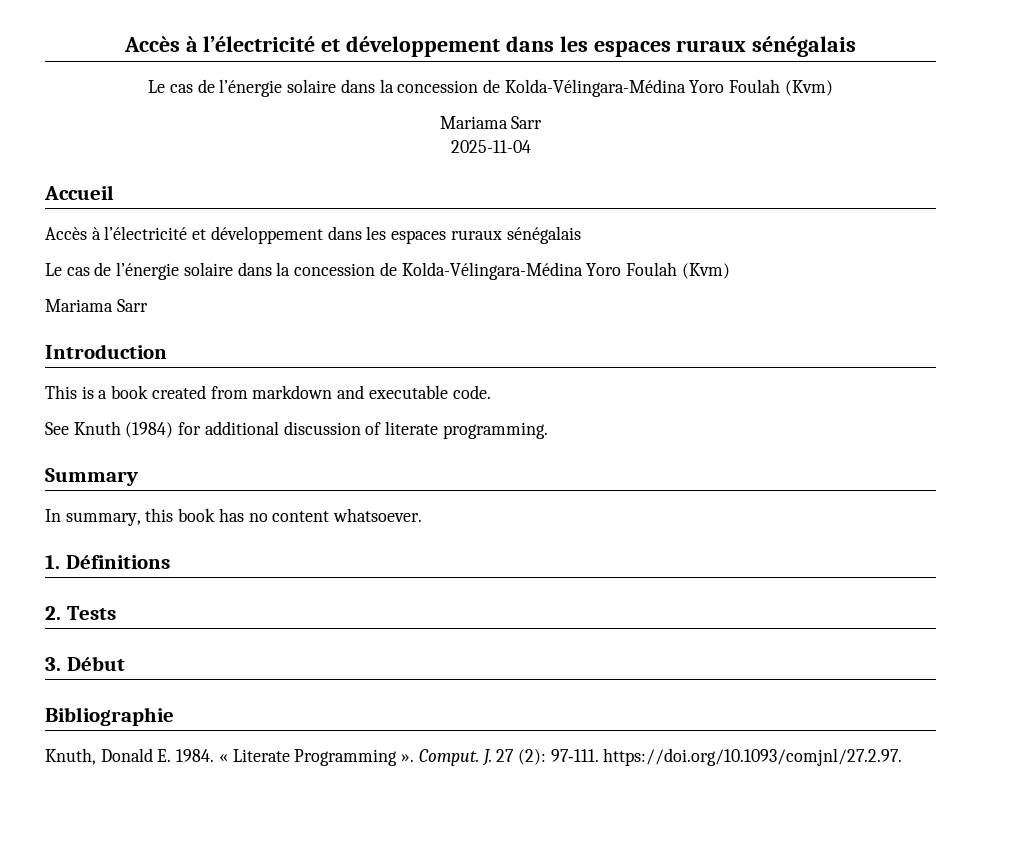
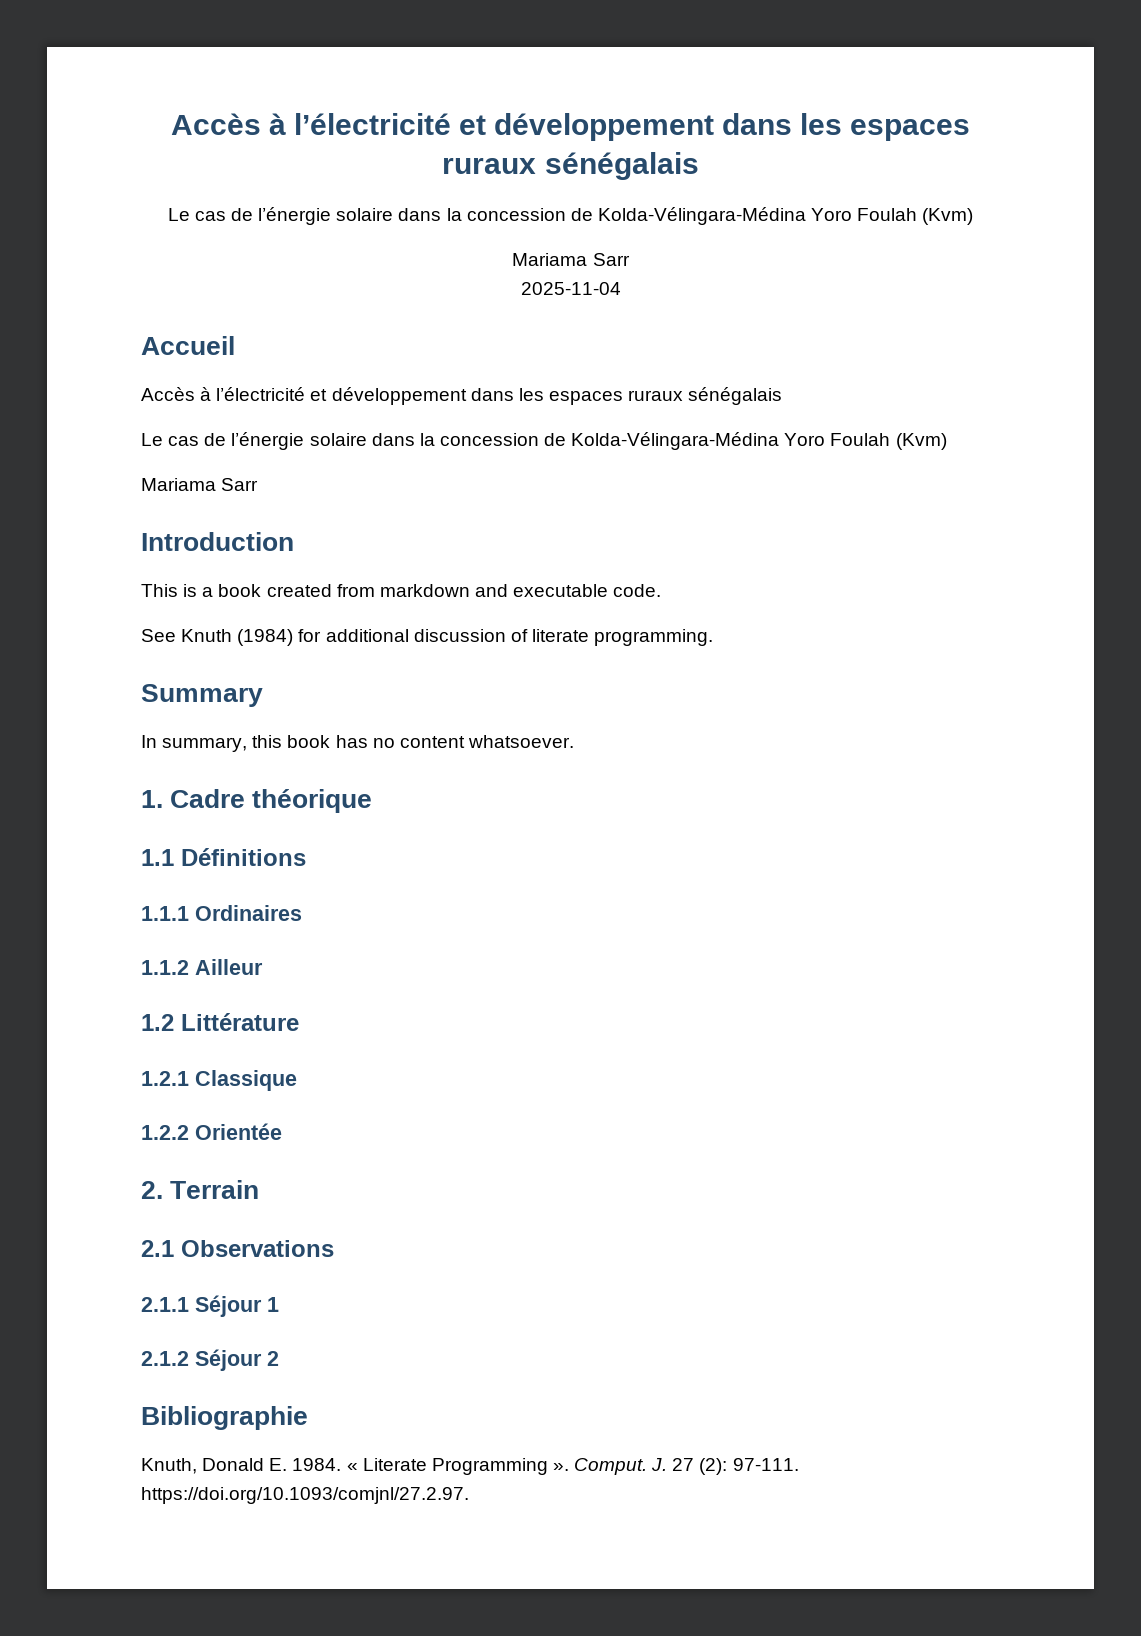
[65,555,170,569] [45,606,116,620] [45,656,125,671] Définitions // 2. Tests // 3. Début -> [170,789,373,813] [141,848,306,866] [141,905,302,921] [141,959,263,975] [141,1013,299,1031] [141,1070,297,1091] [141,1123,282,1140] [141,1180,260,1199] [141,1240,334,1257] [141,1295,279,1317] [141,1349,279,1371] Cadre théorique // 1.1 Définitions // 1.1.1 Ordinaires // 1.1.2 Ailleur // 1.2 Littérature // 1.2.1 Classique // 1.2.2 Orientée // 2. Terrain // 2.1 Observations // 2.1.1 Séjour 1 // 2.1.2 Séjour 2

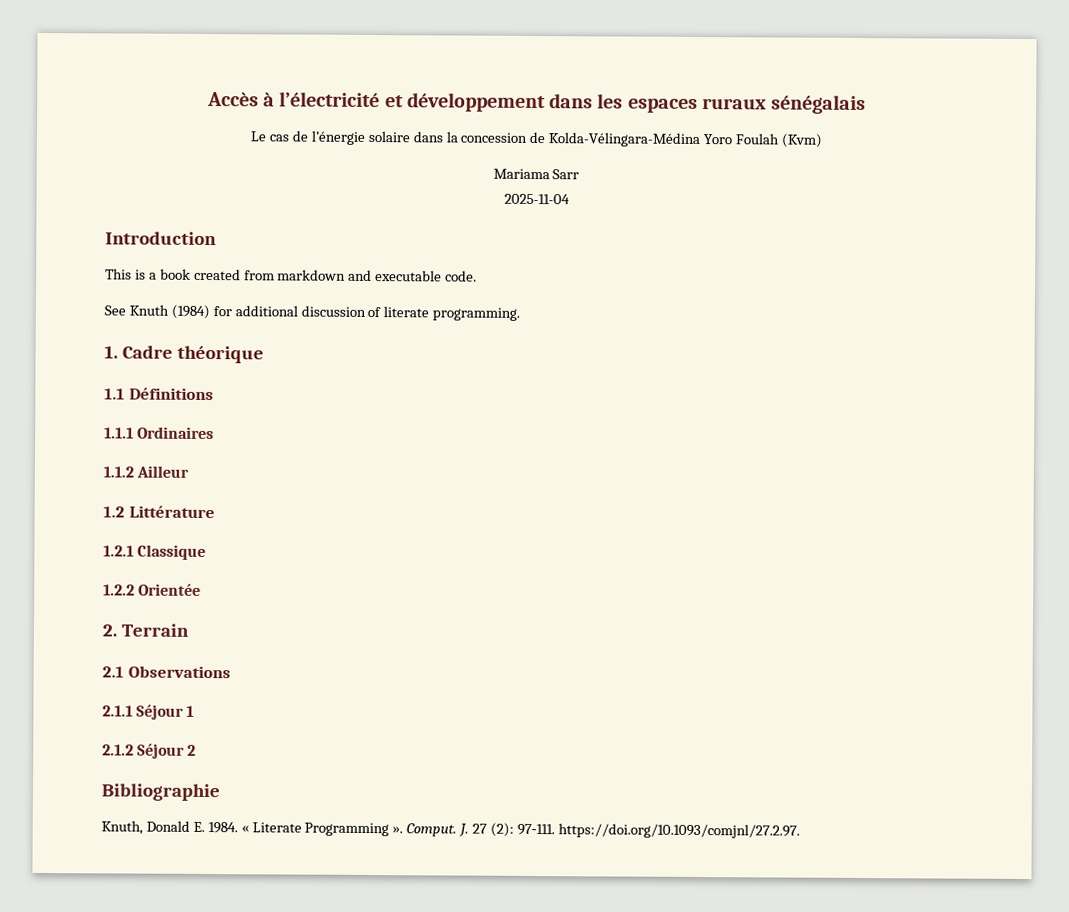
[141,336,235,355] [141,387,783,405] [141,432,947,450] [141,478,259,491] // Accueil // Accès à l’électricité et développement dans les espaces ruraux sénégalais // Le cas de l’énergie solaire dans la concession de Kolda-Vélingara-Médina Yoro Foulah (Kvm) // Mariama Sarr -> (570, 199) none
[141,684,263,707] [141,735,574,752] // Summary // In summary, this book has no content whatsoever. -> (521, 314) none

